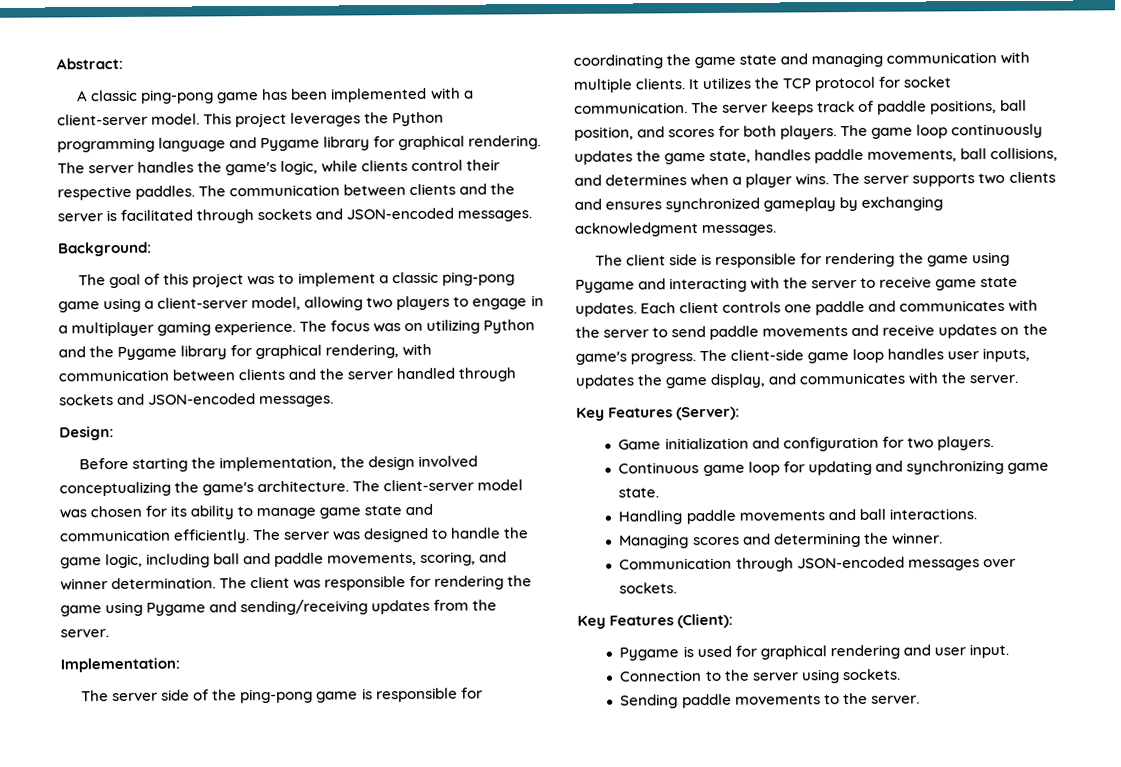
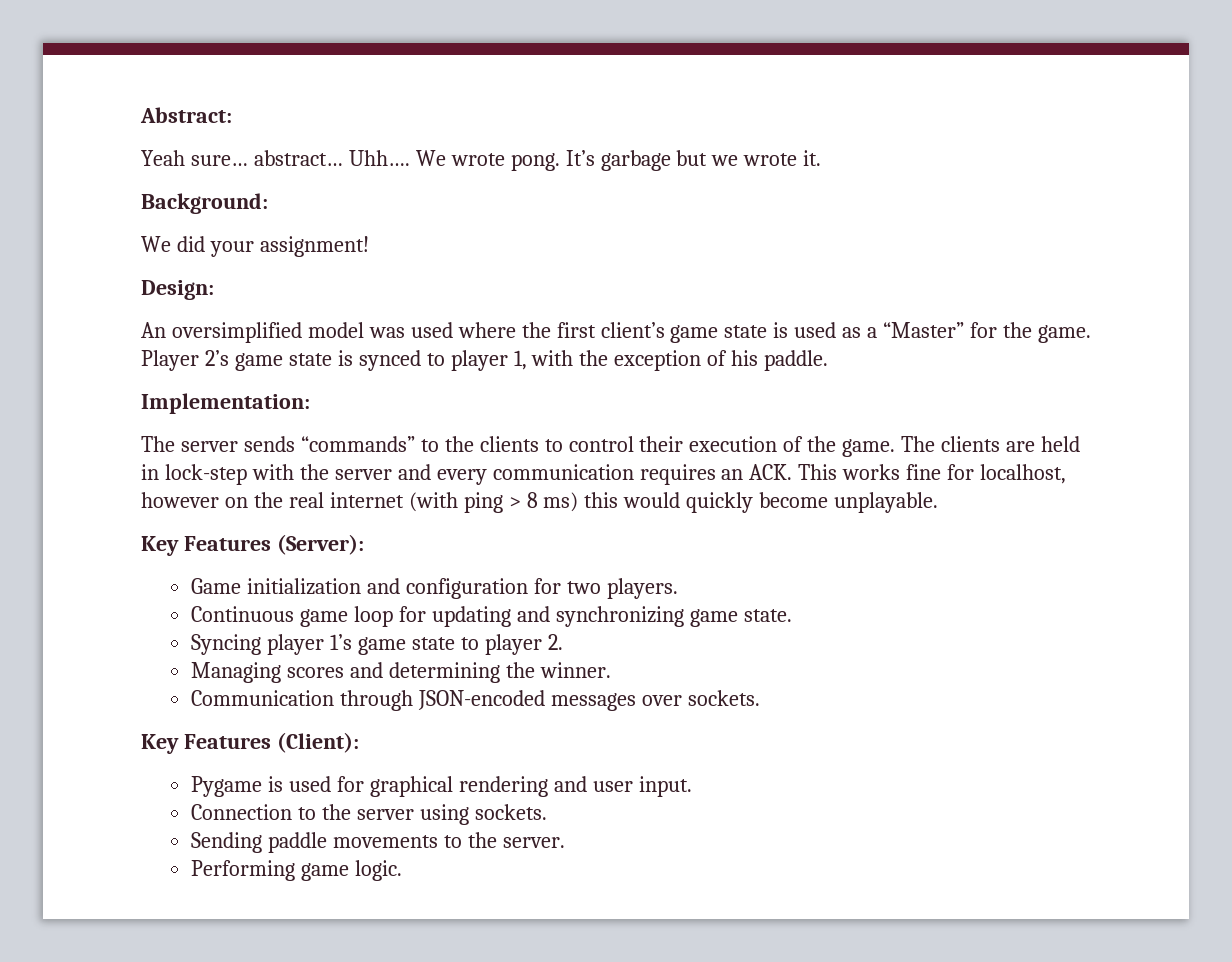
[76,87,474,104] [57,111,445,128] [57,135,542,153] [57,159,501,176] [57,183,516,201] [57,207,533,224] [58,241,152,257] [78,271,515,289] [58,295,544,313] [58,319,536,337] [58,343,433,361] [58,367,517,382] [59,393,335,408] [59,426,114,441] [79,455,479,472] [59,479,524,497] [59,503,434,520] [59,527,530,544] [60,551,508,569] [60,575,533,591] [60,599,498,617] [60,629,109,638] [60,657,180,673] [81,687,483,704] [573,51,1031,69] [573,76,952,93] [574,99,1028,116] [574,123,1044,141] [574,147,1059,165] [574,171,1056,188] [574,196,944,213] [574,222,777,237] [595,251,1010,268] [575,276,1019,293] [575,299,1039,317] [575,323,1048,340] [575,347,1031,365] [575,372,1020,389] A classic ping-pong game has been implemented with a client-server model. This project leverages the Python programming language and Pygame library for graphical rendering. The server handles the game's logic, while clients control their respective paddles. The communication between clients and the server is facilitated through sockets and JSON-encoded messages. // Background: // The goal of this project was to implement a classic ping-pong game using a client-server model, allowing two players to engage in a multiplayer gaming experience. The focus was on utilizing Python and the Pygame library for graphical rendering, with communication between clients and the server handled through sockets and JSON-encoded messages. // Design: // Before starting the implementation, the design involved conceptualizing the game's architecture. The client-server model was chosen for its ability to manage game state and communication efficiently. The server was designed to handle the game logic, including ball and paddle movements, scoring, and winner determination. The client was responsible for rendering the game using Pygame and sending/receiving updates from the server. // Implementation: // The server side of the ping-pong game is responsible for coordinating the game state and managing communication with multiple clients. It utilizes the TCP protocol for socket communication. The server keeps track of paddle positions, ball position, and scores for both players. The game loop continuously updates the game state, handles paddle movements, ball collisions, and determines when a player wins. The server supports two clients and ensures synchronized gameplay by exchanging acknowledgment messages. // The client side is responsible for rendering the game using Pygame and interacting with the server to receive game state updates. Each client controls one paddle and communicates with the server to send paddle movements and receive updates on the game's progress. The client-side game loop handles user inputs, updates the game display, and communicates with the server. -> [141,150,822,171] [141,193,268,214] [141,236,369,257] [141,280,214,300] [141,322,1091,343] [141,350,829,371] [141,393,310,414] [141,436,1080,457] [141,464,1067,485] [141,492,939,513] Yeah sure… abstract… Uhh…. We wrote pong. It’s garbage but we wrote it. // Background: // We did your assignment! // Design: // An oversimplified model was used where the first client’s game state is used as a “Master” for the game. Player 2’s game state is synced to player 1, with the exception of his paddle. // Implementation: // The server sends “commands” to the clients to control their execution of the game. The clients are held in lock-step with the server and every communication requires an ACK. This works fine for localhost, however on the real internet (with ping > 8 ms) this would quickly become unplayable.
[618,508,977,525] Handling paddle movements and ball interactions. -> [191,634,563,655] Syncing player 1’s game state to player 2.
(920, 699) none -> [191,860,403,881] // Performing game logic.

